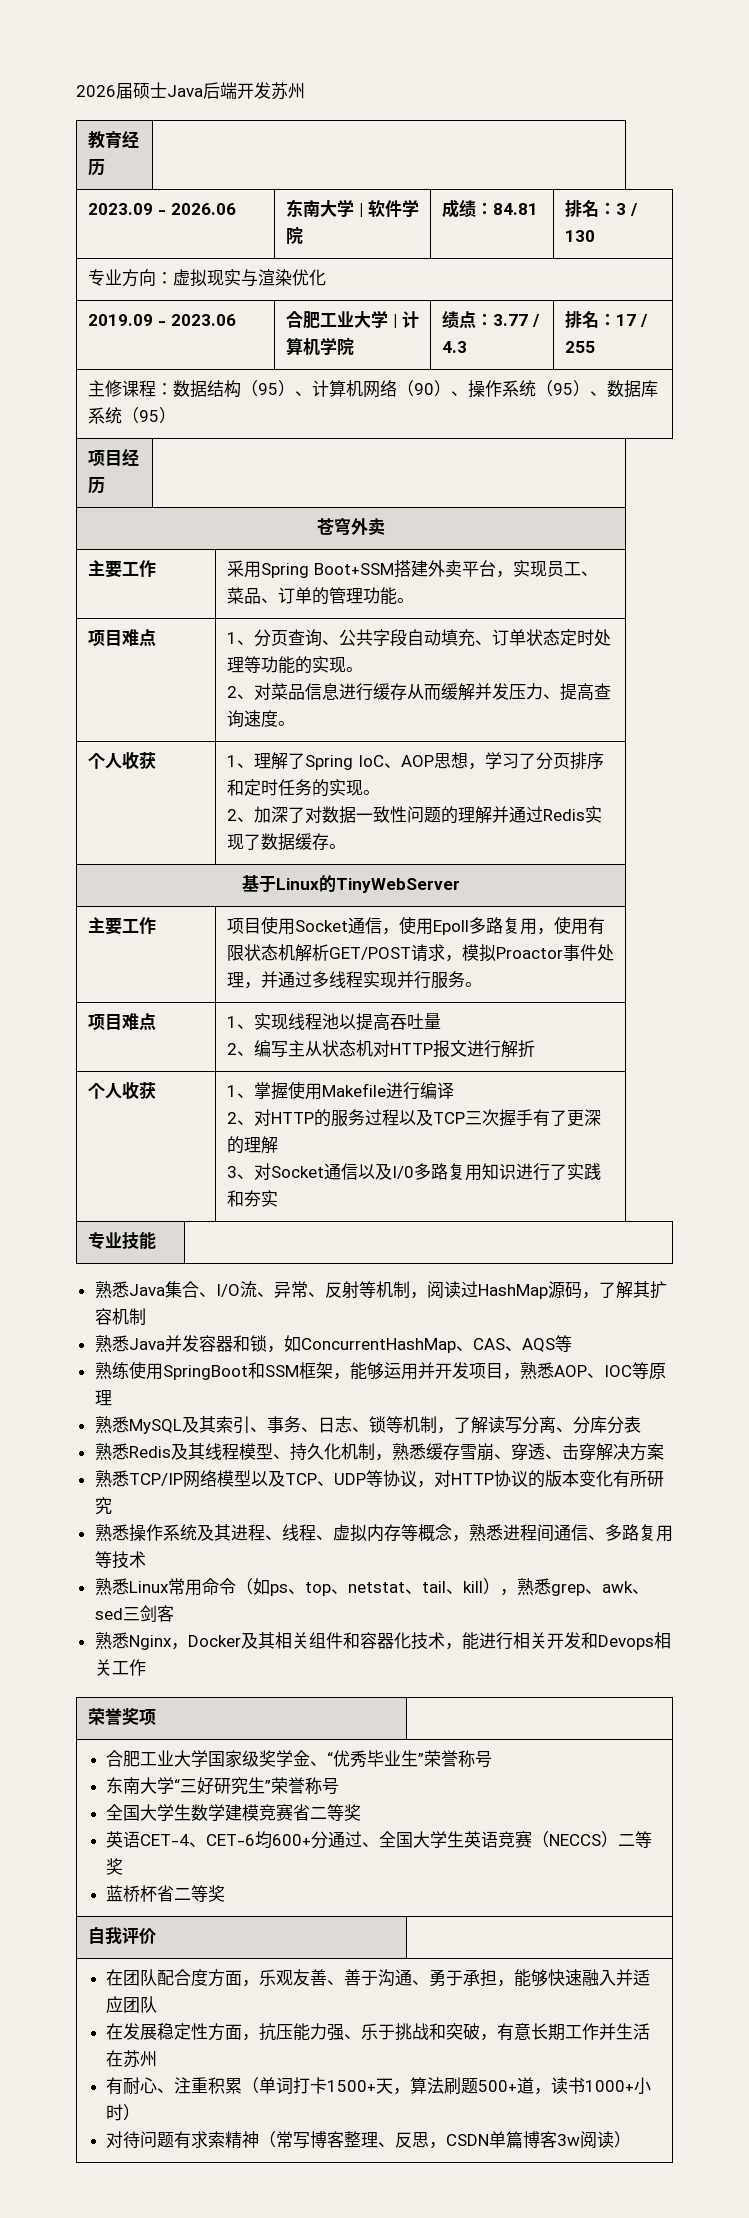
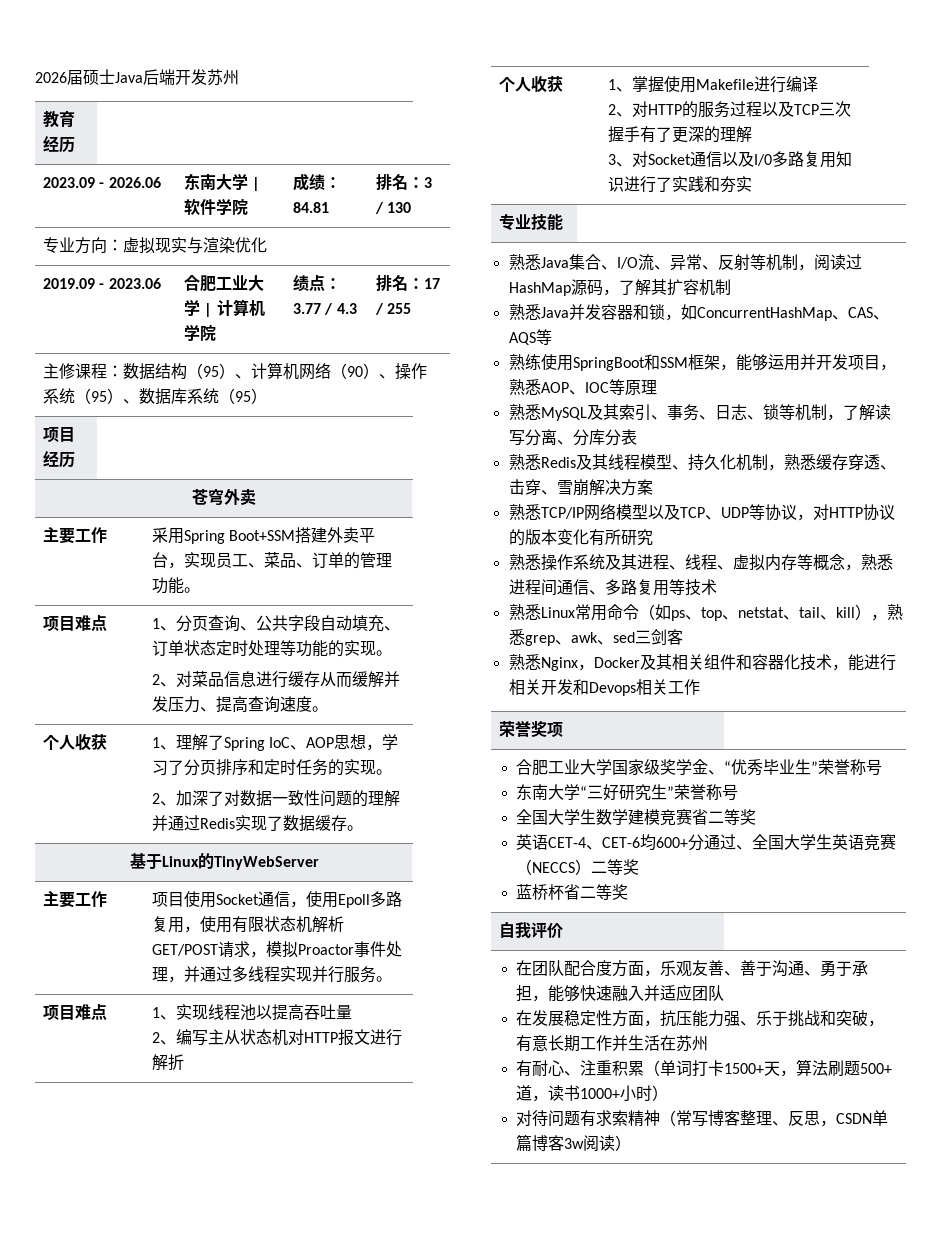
[459,1443,511,1461] 雪崩、 -> (848, 462) none
(596, 1452) none -> [540,479,589,496] 、雪崩

